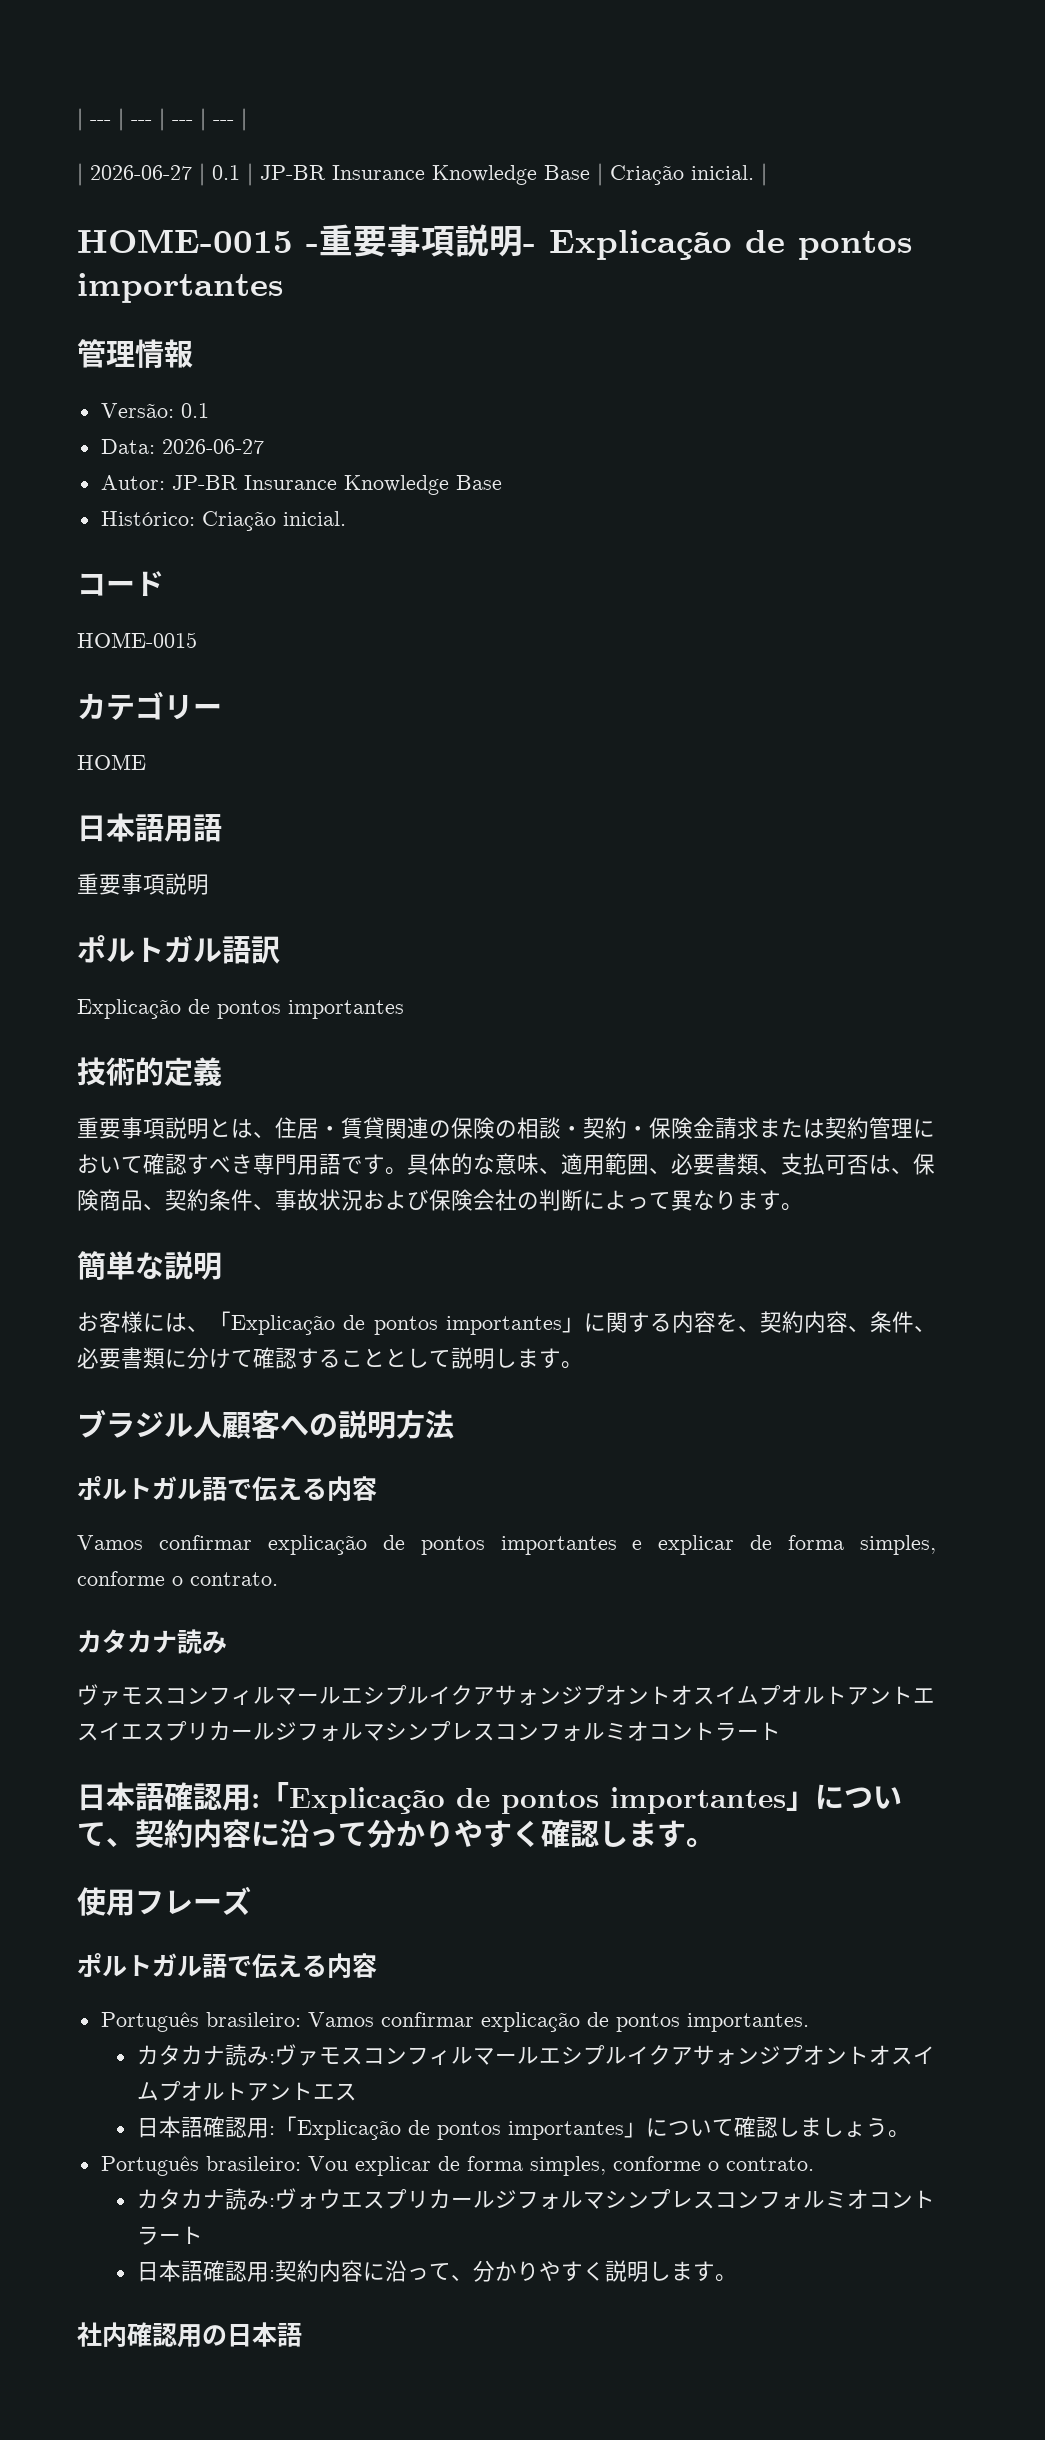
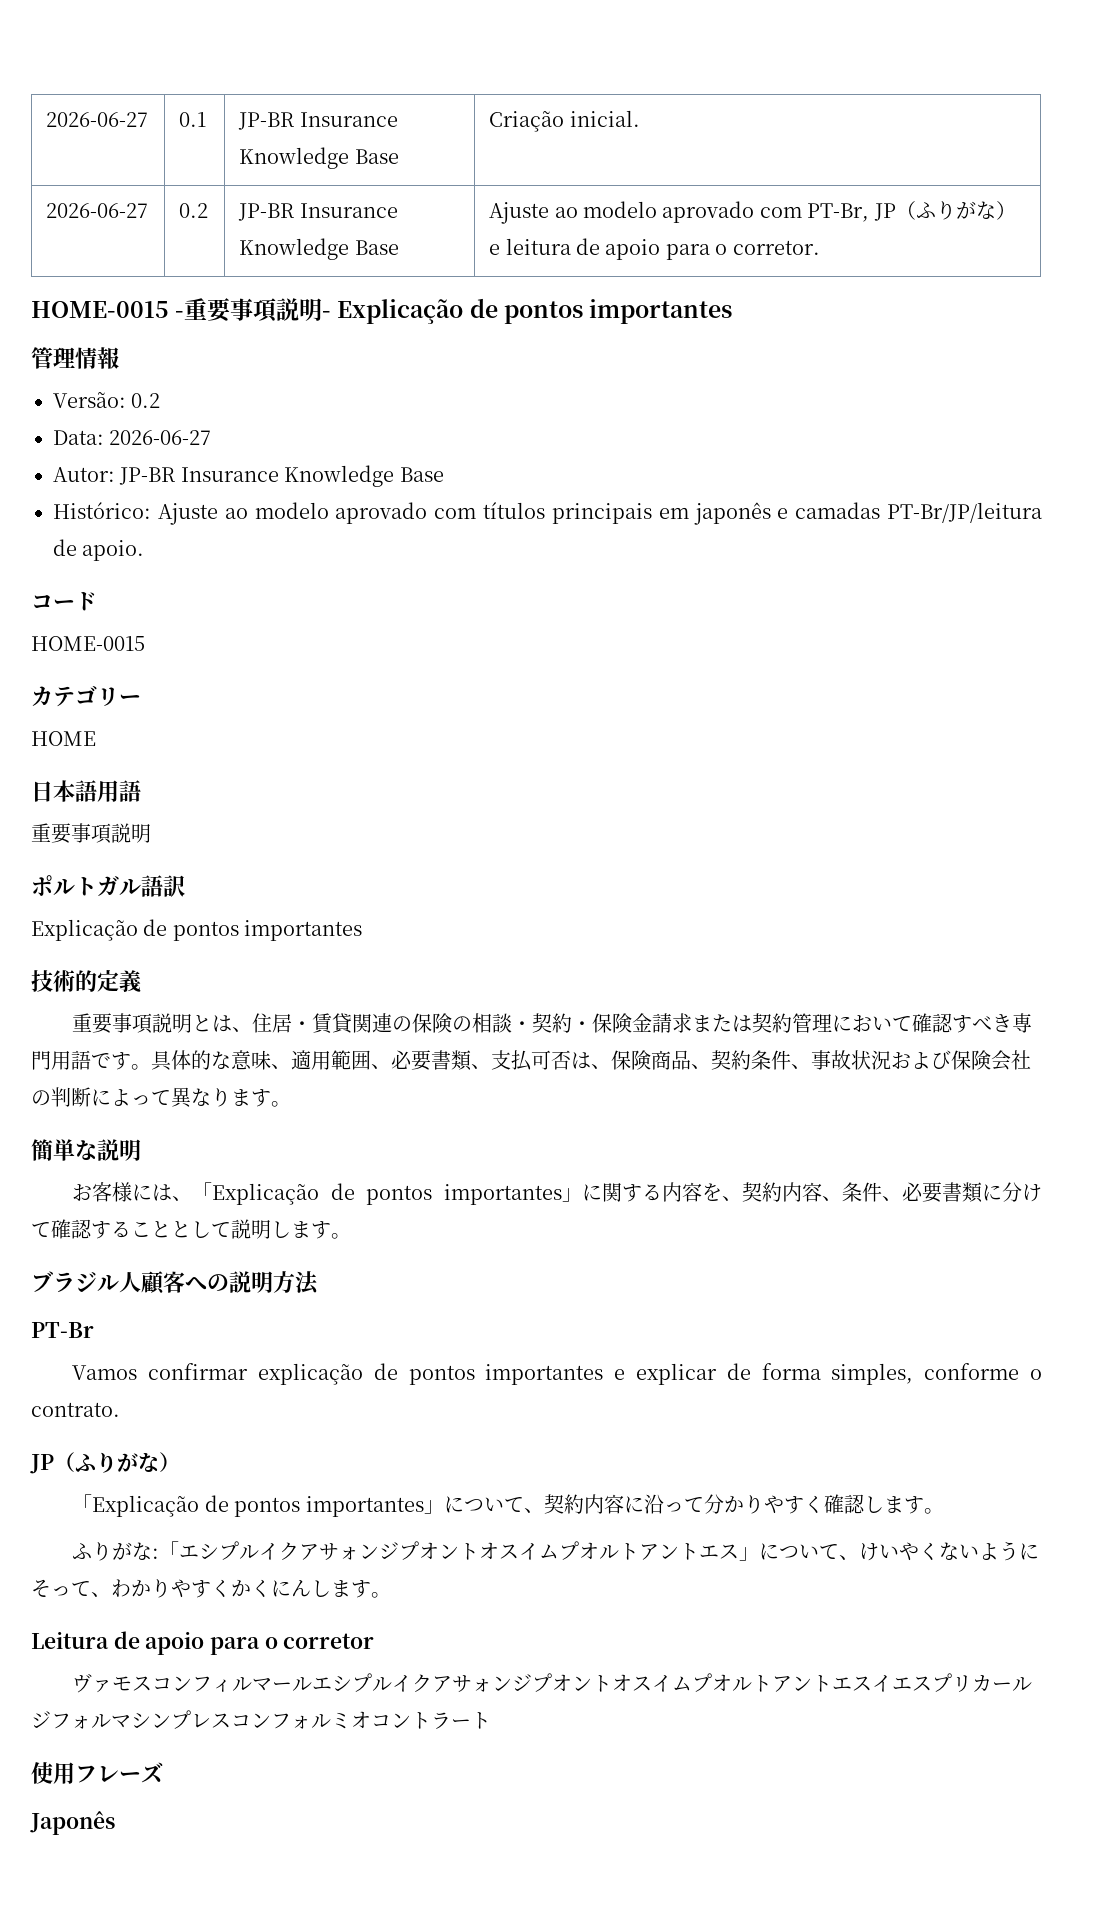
[77,108,247,131] [77,163,767,186] | --- | --- | --- | --- | // | 2026-06-27 | 0.1 | JP-BR Insurance Knowledge Base | Criação inicial. | -> [46,112,149,127] [179,112,207,127] [238,112,398,130] [239,147,399,169] [489,110,640,132] [46,203,149,218] [179,203,209,218] [238,203,398,221] [239,238,399,260] [489,201,1016,224] [489,238,820,260] 2026-06-27 | 0.1 | JP-BR Insurance Knowledge Base | Criação inicial. // 2026-06-27 | 0.2 | JP-BR Insurance Knowledge Base | Ajuste ao modelo aprovado com PT-Br, JP（ふりがな）e leitura de apoio para o corretor.
[180,403,209,418] 0.1 -> [131,393,161,408] 0.2
[201,511,346,531] Criação inicial. -> [157,502,1042,525] [53,539,145,561] Ajuste ao modelo aprovado com títulos principais em japonês e camadas PT-Br/JP/leitura de apoio.
[77,1476,377,1501] ポルトガル語で伝える内容 -> [31,1322,94,1338] PT-Br
[77,1629,227,1654] カタカナ読み -> [30,1452,180,1474] [72,1494,944,1517] [72,1541,1040,1561] [31,1579,391,1598] [31,1631,375,1655] JP（ふりがな） // 「Explicação de pontos importantes」について、契約内容に沿って分かりやすく確認します。 // ふりがな:「エシプルイクアサォンジプオントオスイムプオルトアントエス」について、けいやくないようにそって、わかりやすくかくにんします。 // Leitura de apoio para o corretor
[77,1782,902,1814] [77,1819,715,1848] [77,1886,251,1916] [77,1953,377,1978] [100,2012,809,2032] [136,2044,935,2066] [136,2081,357,2101] [136,2116,910,2140] [100,2156,814,2176] [136,2188,935,2210] [136,2226,203,2245] [136,2260,737,2282] [77,2322,302,2348] 日本語確認用:「Explicação de pontos importantes」について、契約内容に沿って分かりやすく確認します。 // 使用フレーズ // ポルトガル語で伝える内容 // Português brasileiro: Vamos confirmar explicação de pontos importantes. // カタカナ読み:ヴァモスコンフィルマールエシプルイクアサォンジプオントオスイムプオルトアントエス // 日本語確認用:「Explicação de pontos importantes」について確認しましょう。 // Português brasileiro: Vou explicar de forma simples, conforme o contrato. // カタカナ読み:ヴォウエスプリカールジフォルマシンプレスコンフォルミオコントラート // 日本語確認用:契約内容に沿って、分かりやすく説明します。 // 社内確認用の日本語 -> [31,1762,163,1784] [30,1811,115,1835] 使用フレーズ // Japonês

